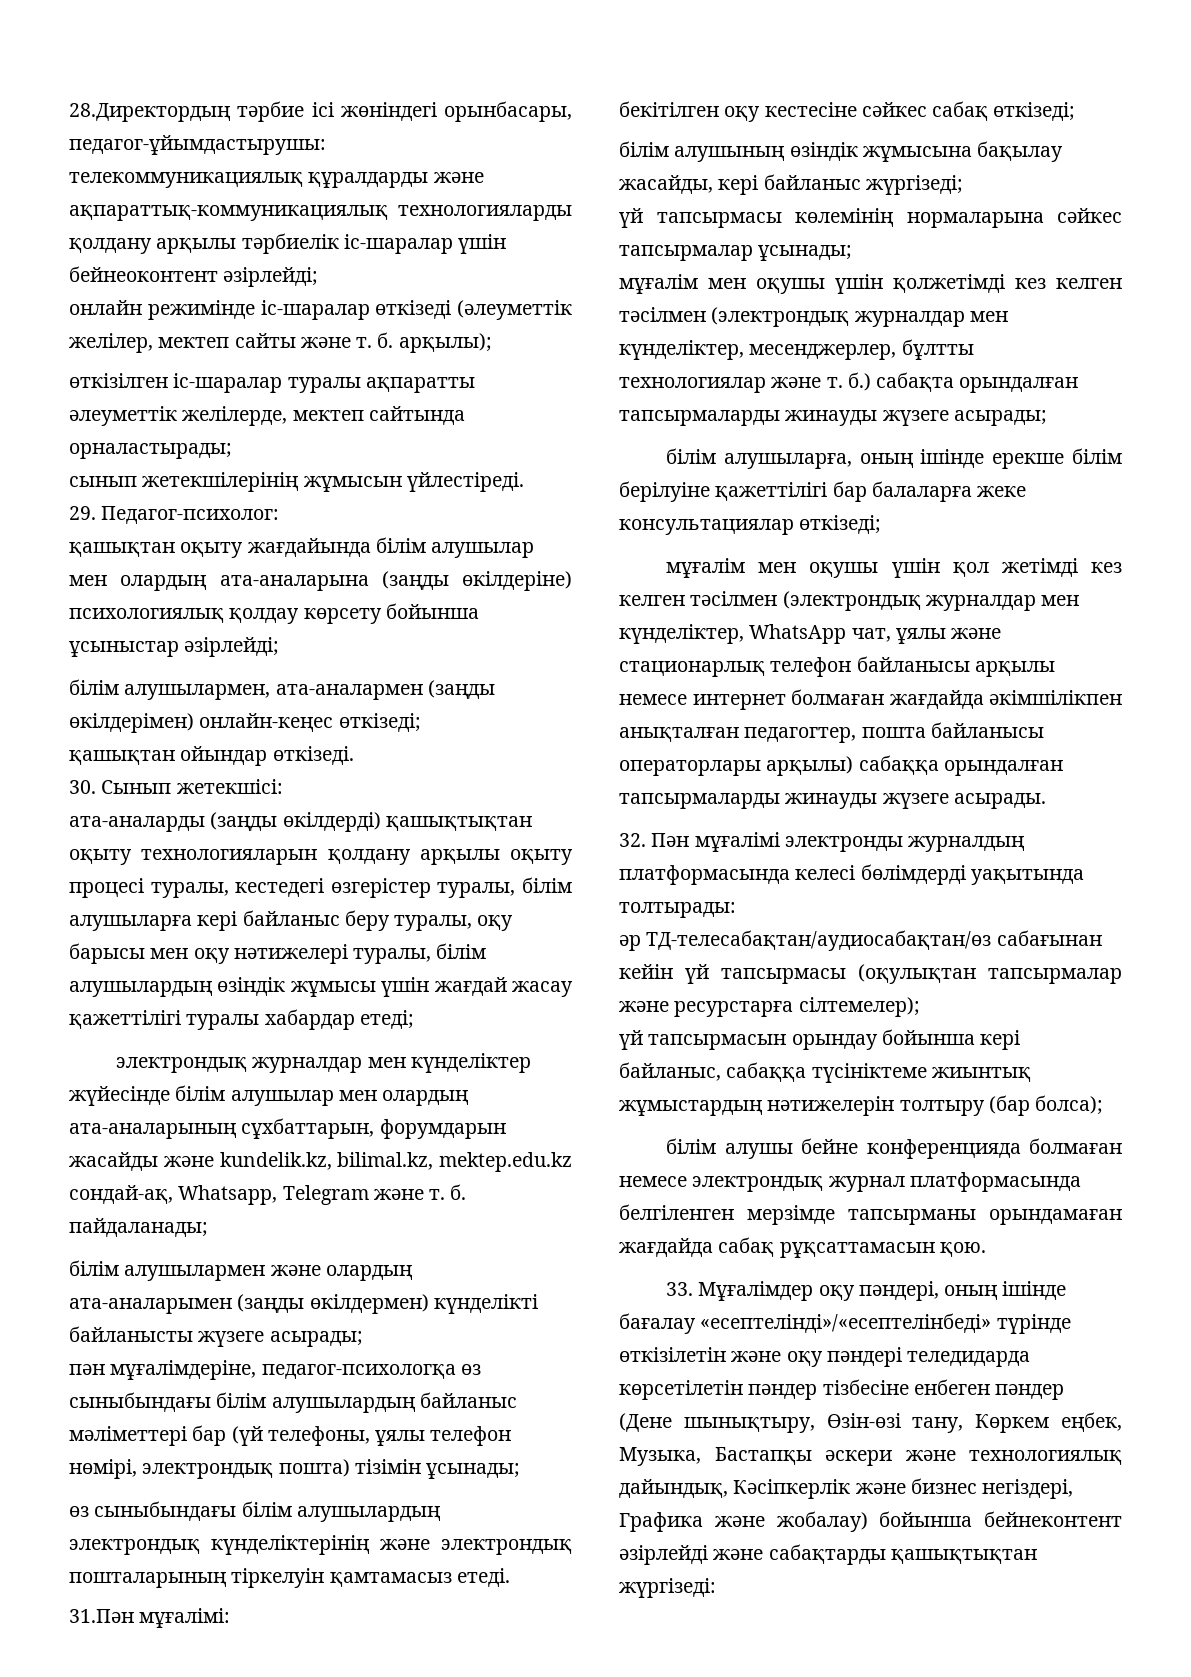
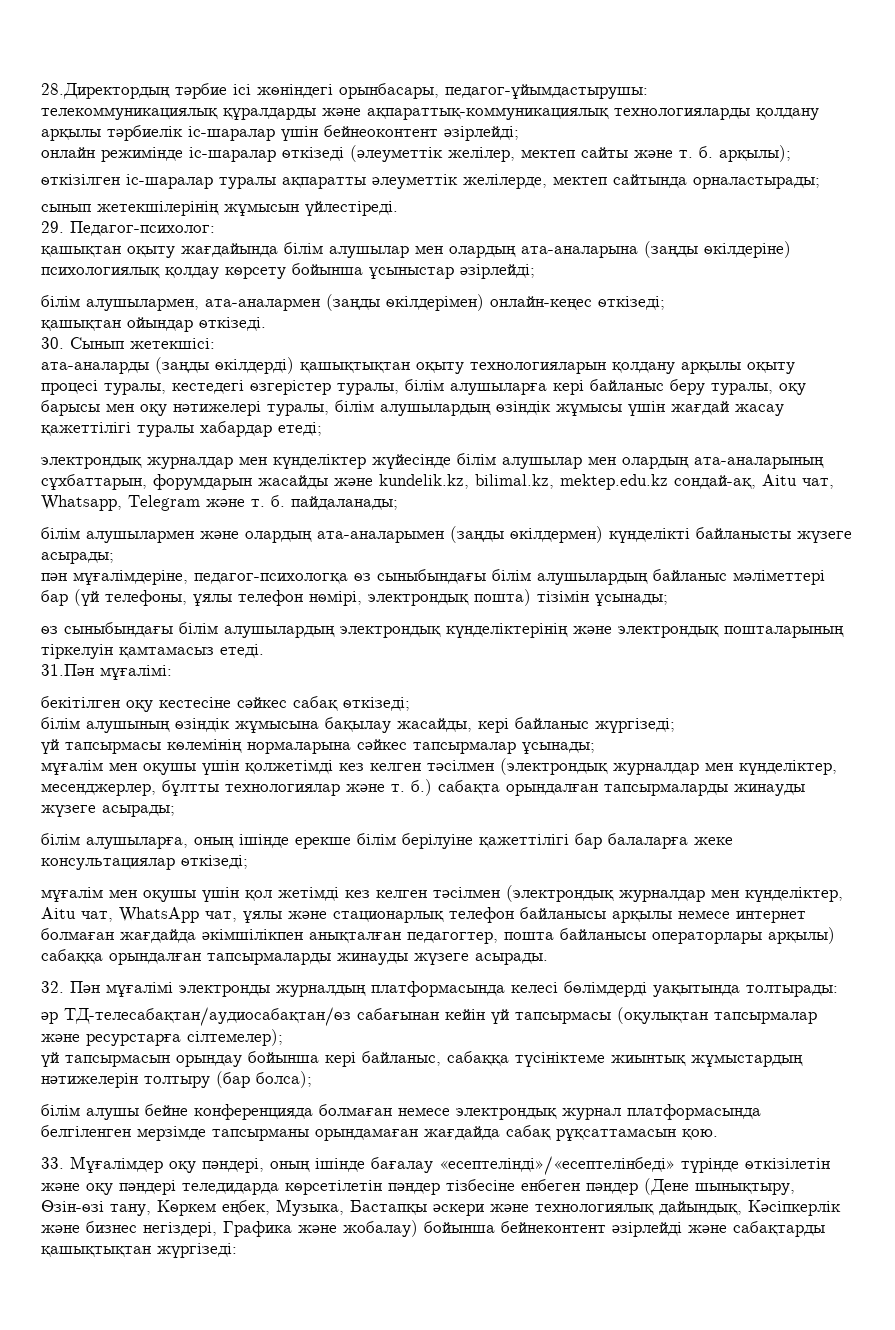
(173, 1194) none -> [762,474,834,489] Aitu чат,
(744, 634) none -> [41,907,113,922] Aitu чат,

